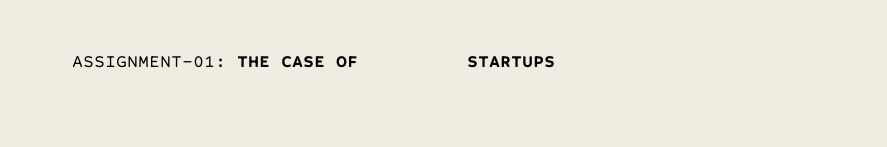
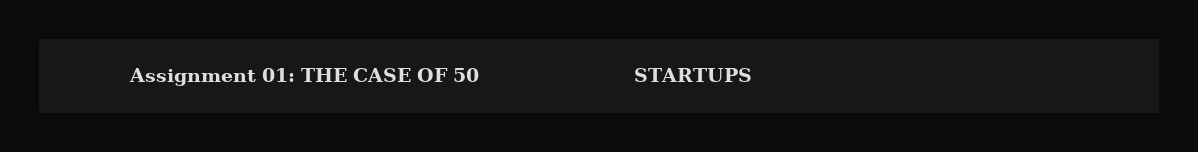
[72,55,226,68] ASSIGNMENT-01: -> [129,68,295,86] Assignment 01:
(358, 62) none -> [453,68,479,82] 50

